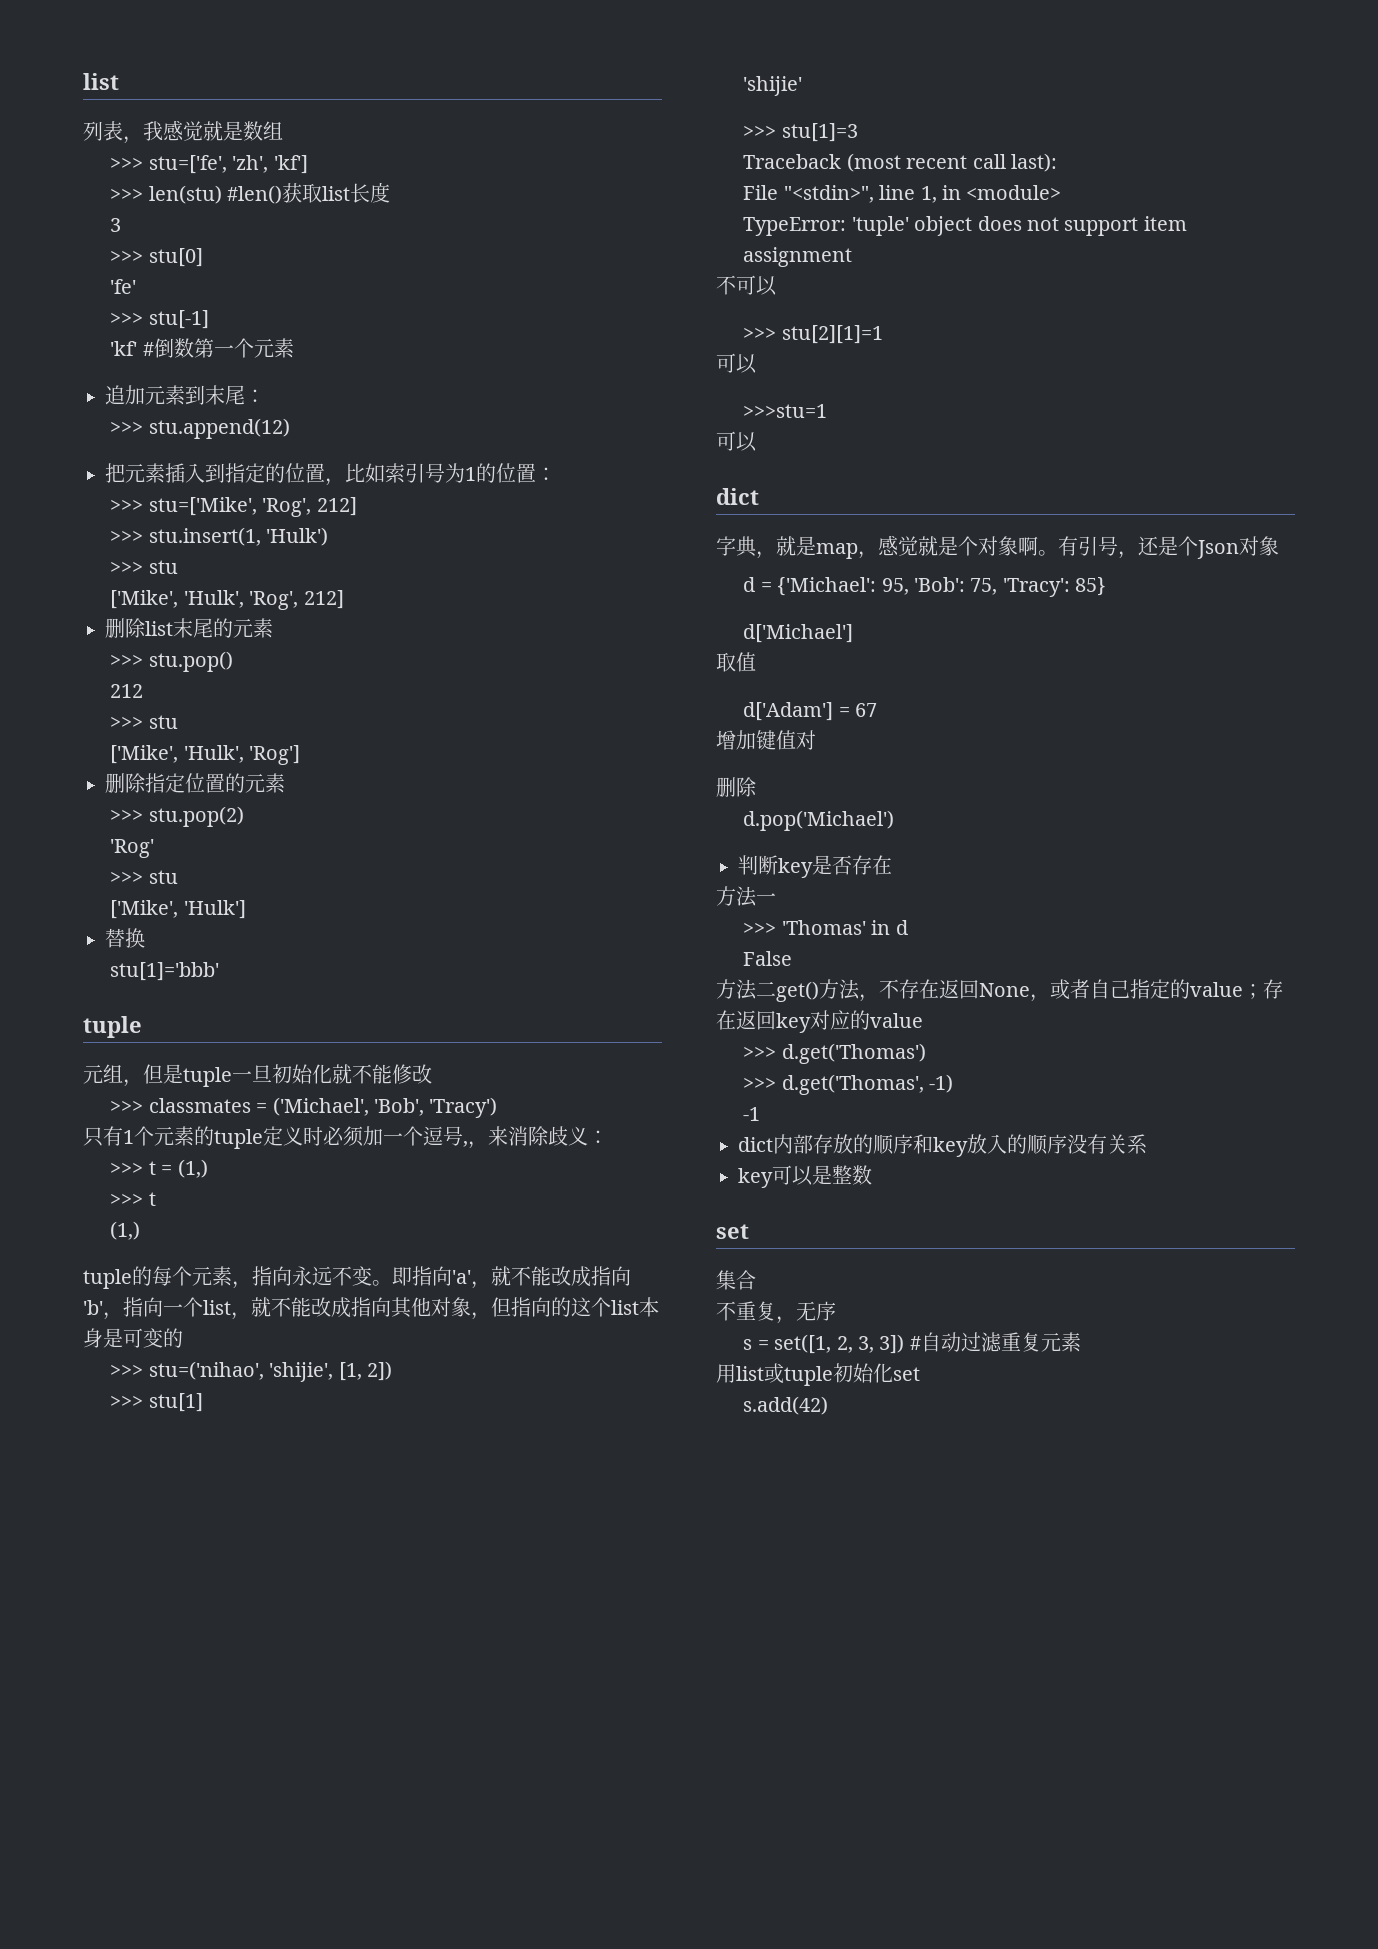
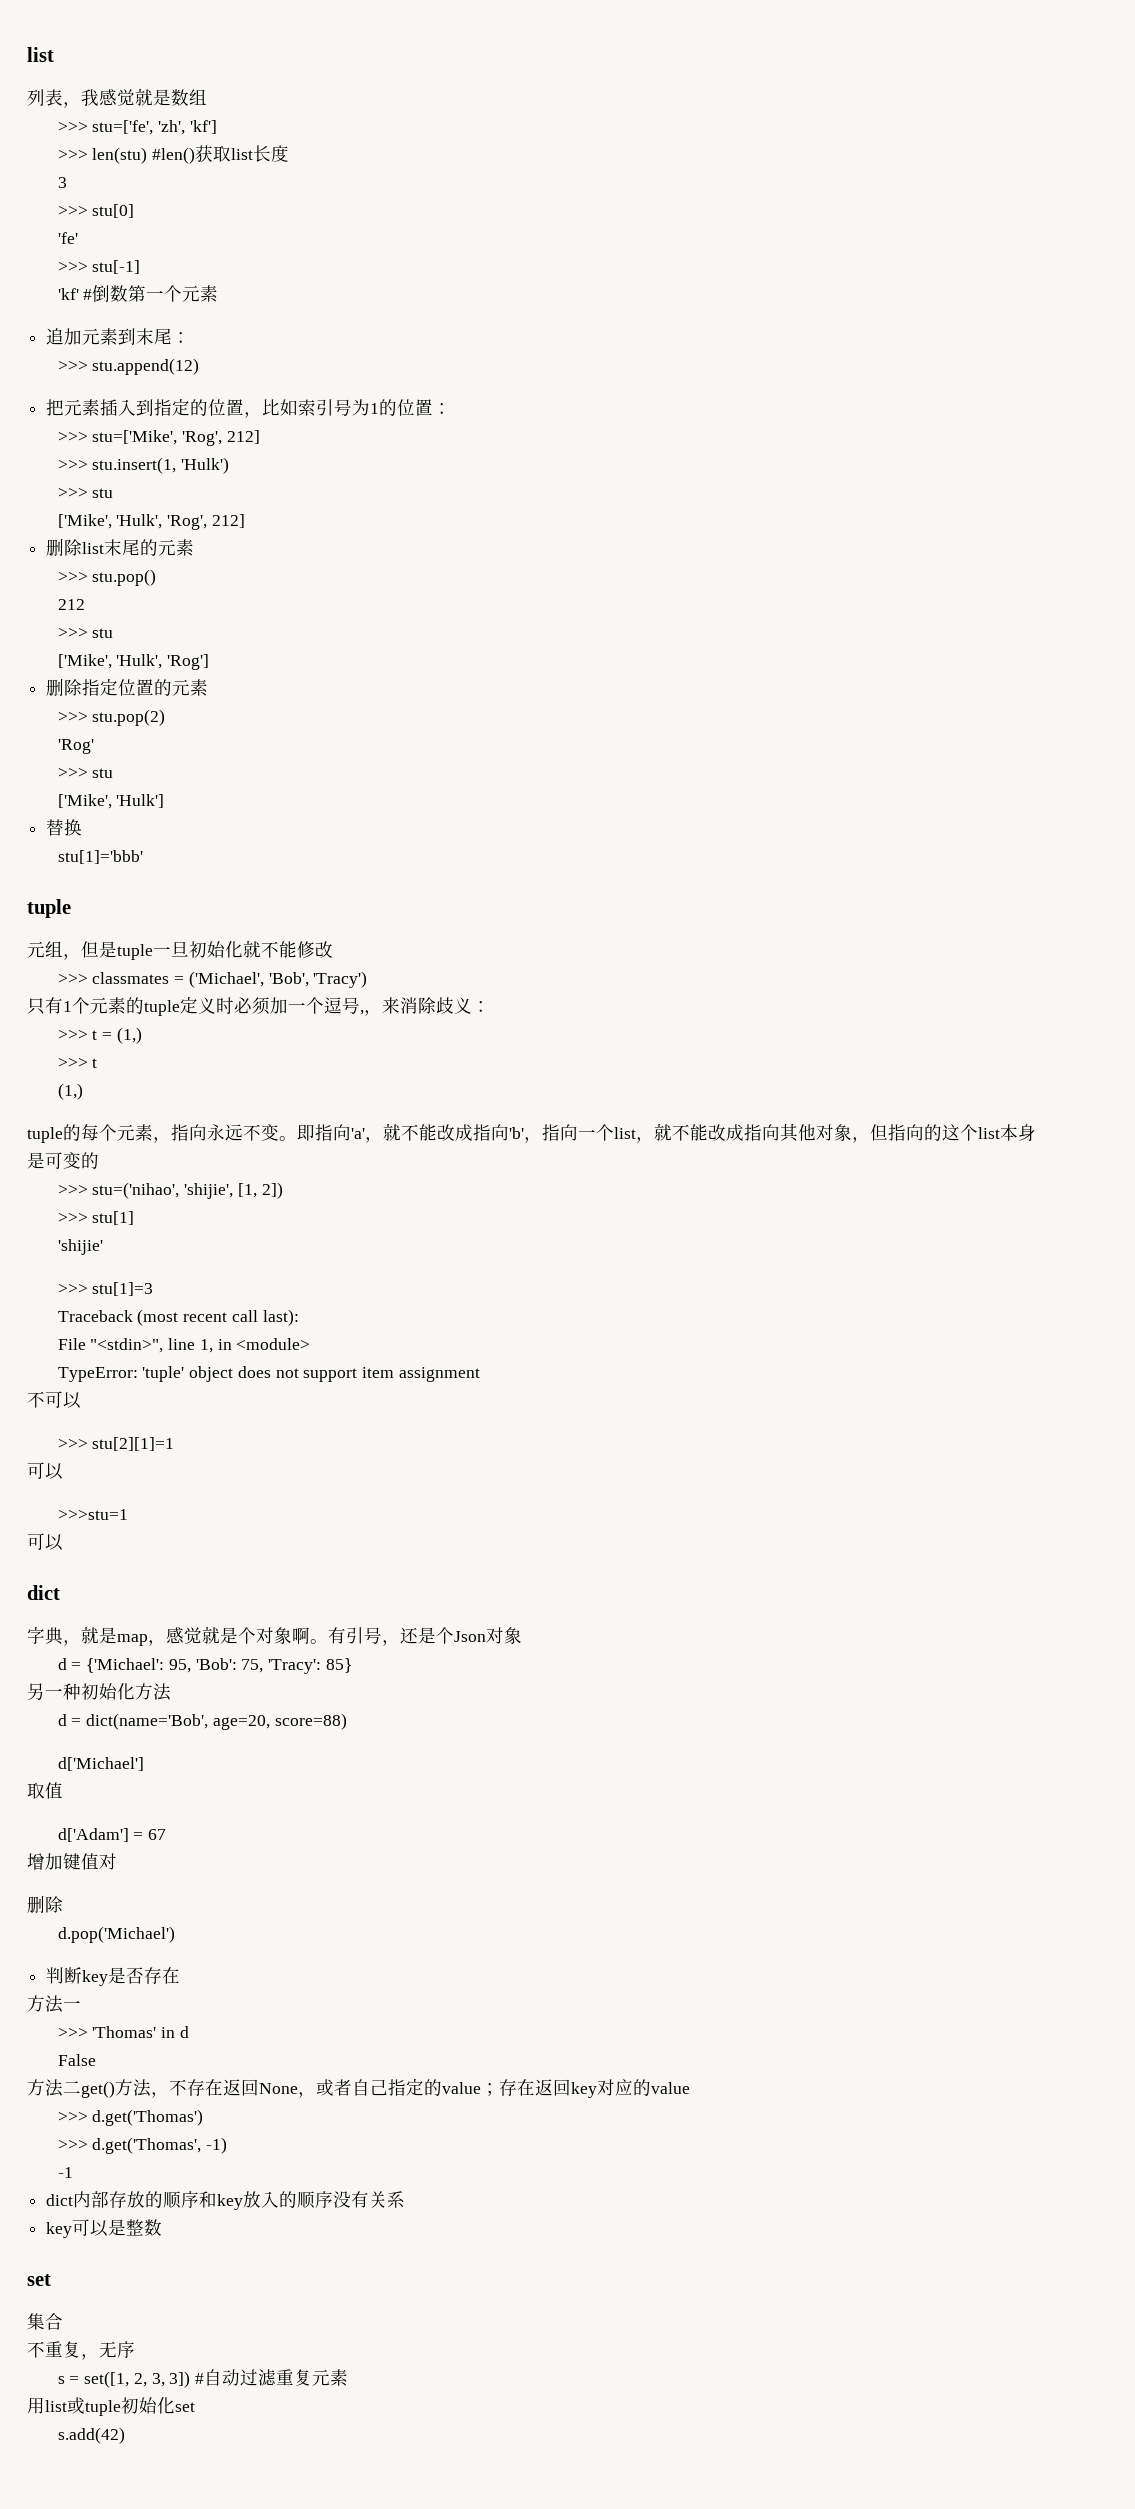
(1107, 586) none -> [27,1683,171,1701] [57,1713,347,1730] // 另一种初始化方法 // d = dict(name='Bob', age=20, score=88)

